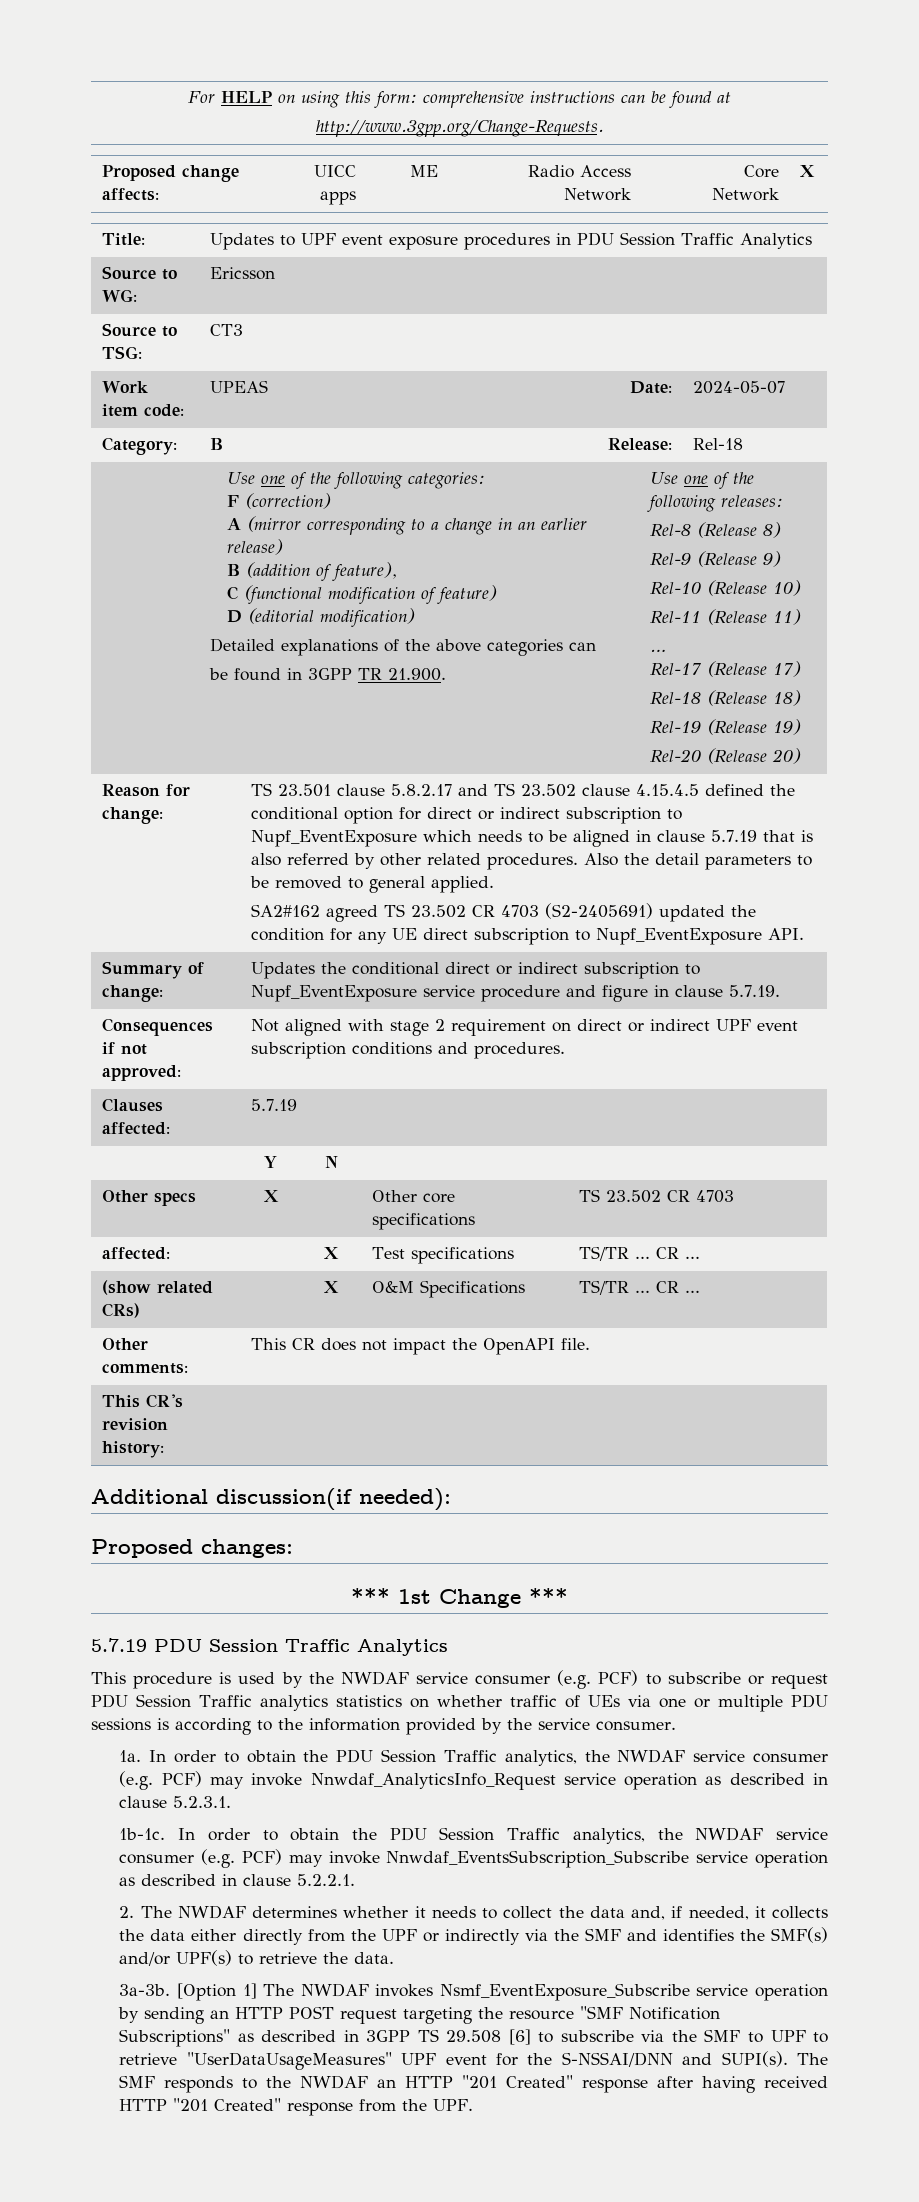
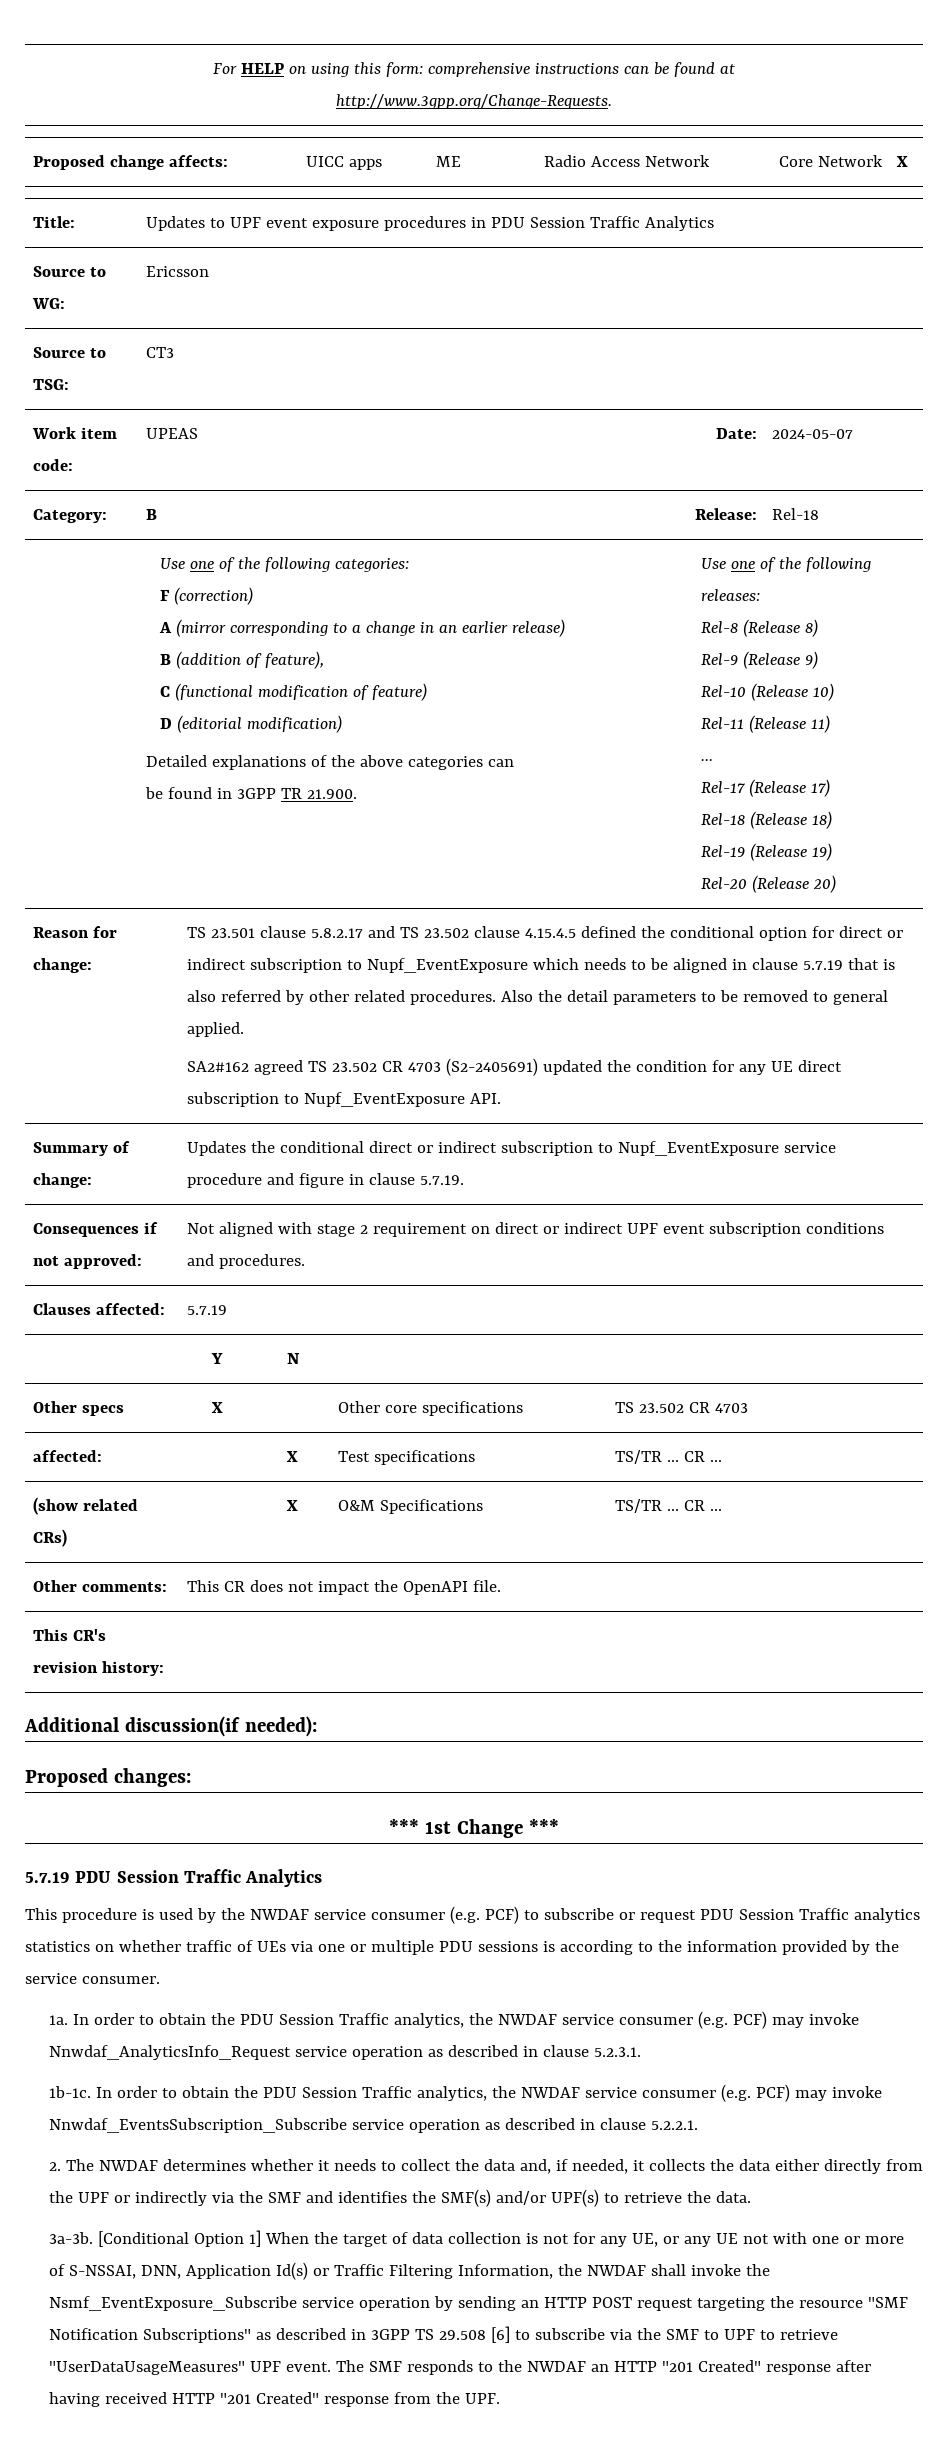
[176,1983,434,2001] [Option 1] The NWDAF invokes -> [97,2230,904,2247] [48,2262,770,2280] [Conditional Option 1] When the target of data collection is not for any UE, or any UE not with one or more of S-NSSAI, DNN, Application Id(s) or Traffic Filtering Information, the NWDAF shall invoke the
[445,2051,788,2067] event for the S-NSSAI/DNN and SUPI(s). -> [285,2362,331,2372] event.

